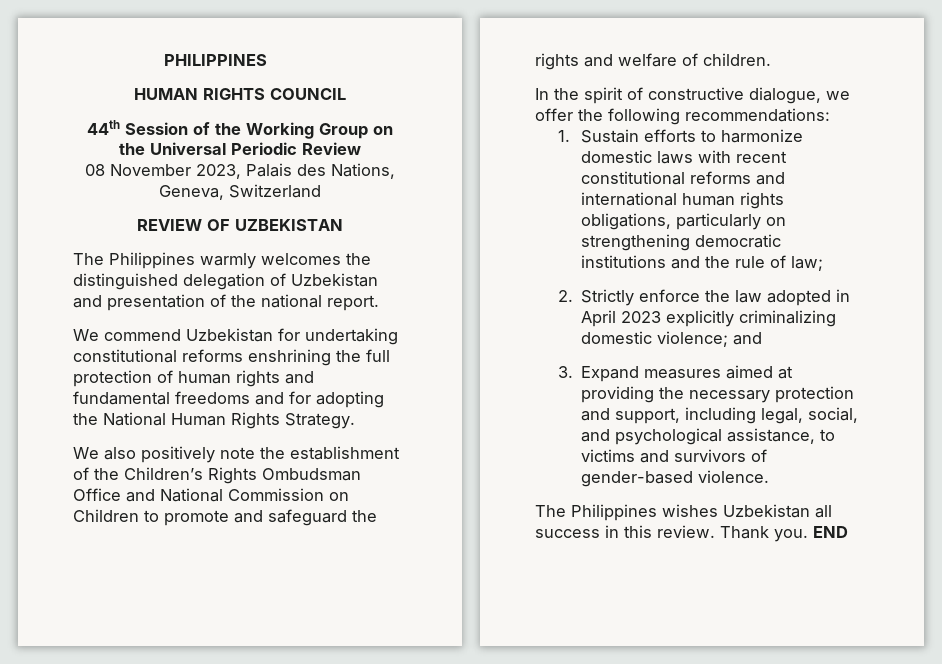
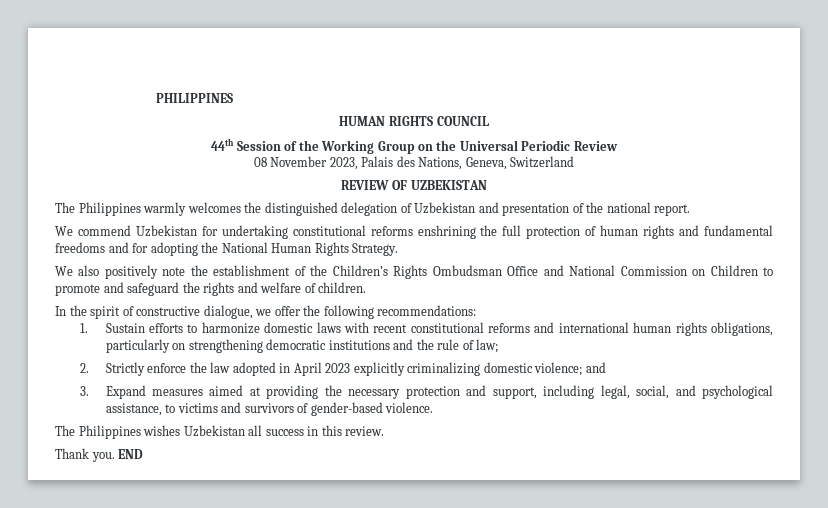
(715, 531) none -> (385, 431) //

